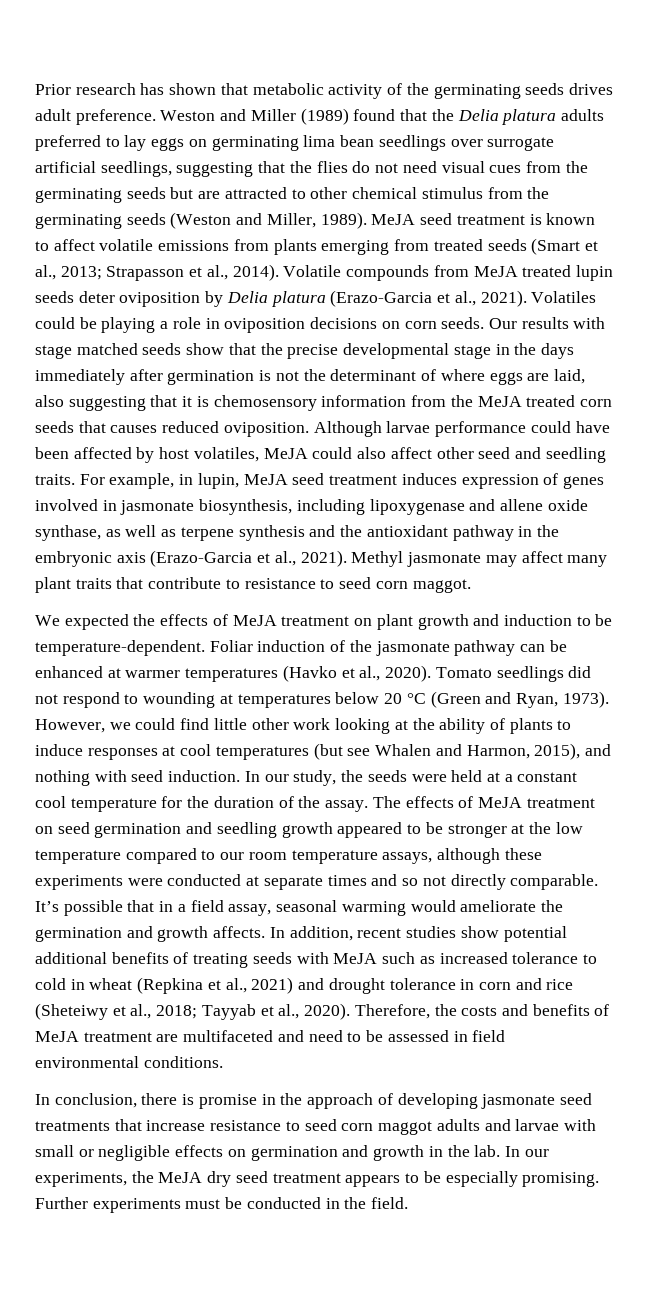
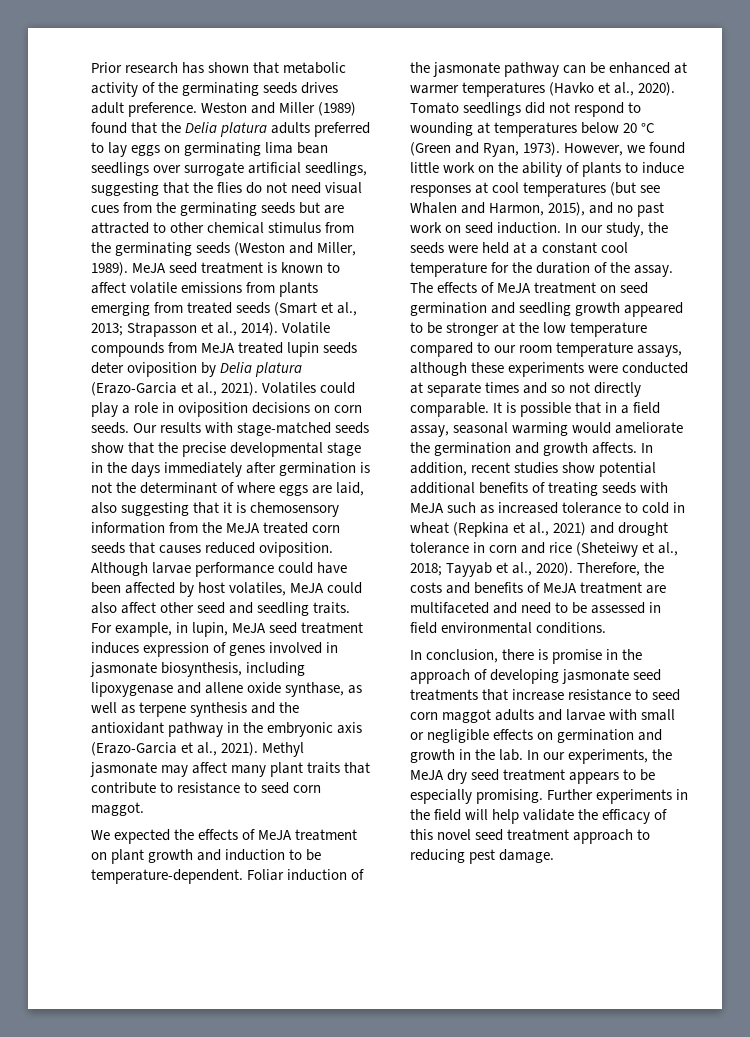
[79,317,156,333] be playing -> [91,402,118,417] play
[35,343,138,359] stage matched -> [237,422,332,436] stage-matched
[135,718,408,734] could find little other work looking at -> [649,142,686,154] [410,162,495,173] found little work on
[35,770,127,786] nothing with -> [617,202,665,217] [410,222,462,233] no past work on
[35,901,59,912] It’s -> [493,402,517,413] It is
[185,1197,409,1209] must be conducted in the field. -> [676,789,689,800] [410,809,668,824] [410,829,651,844] [410,849,555,864] in the field will help validate the efficacy of this novel seed treatment approach to reducing pest damage.

